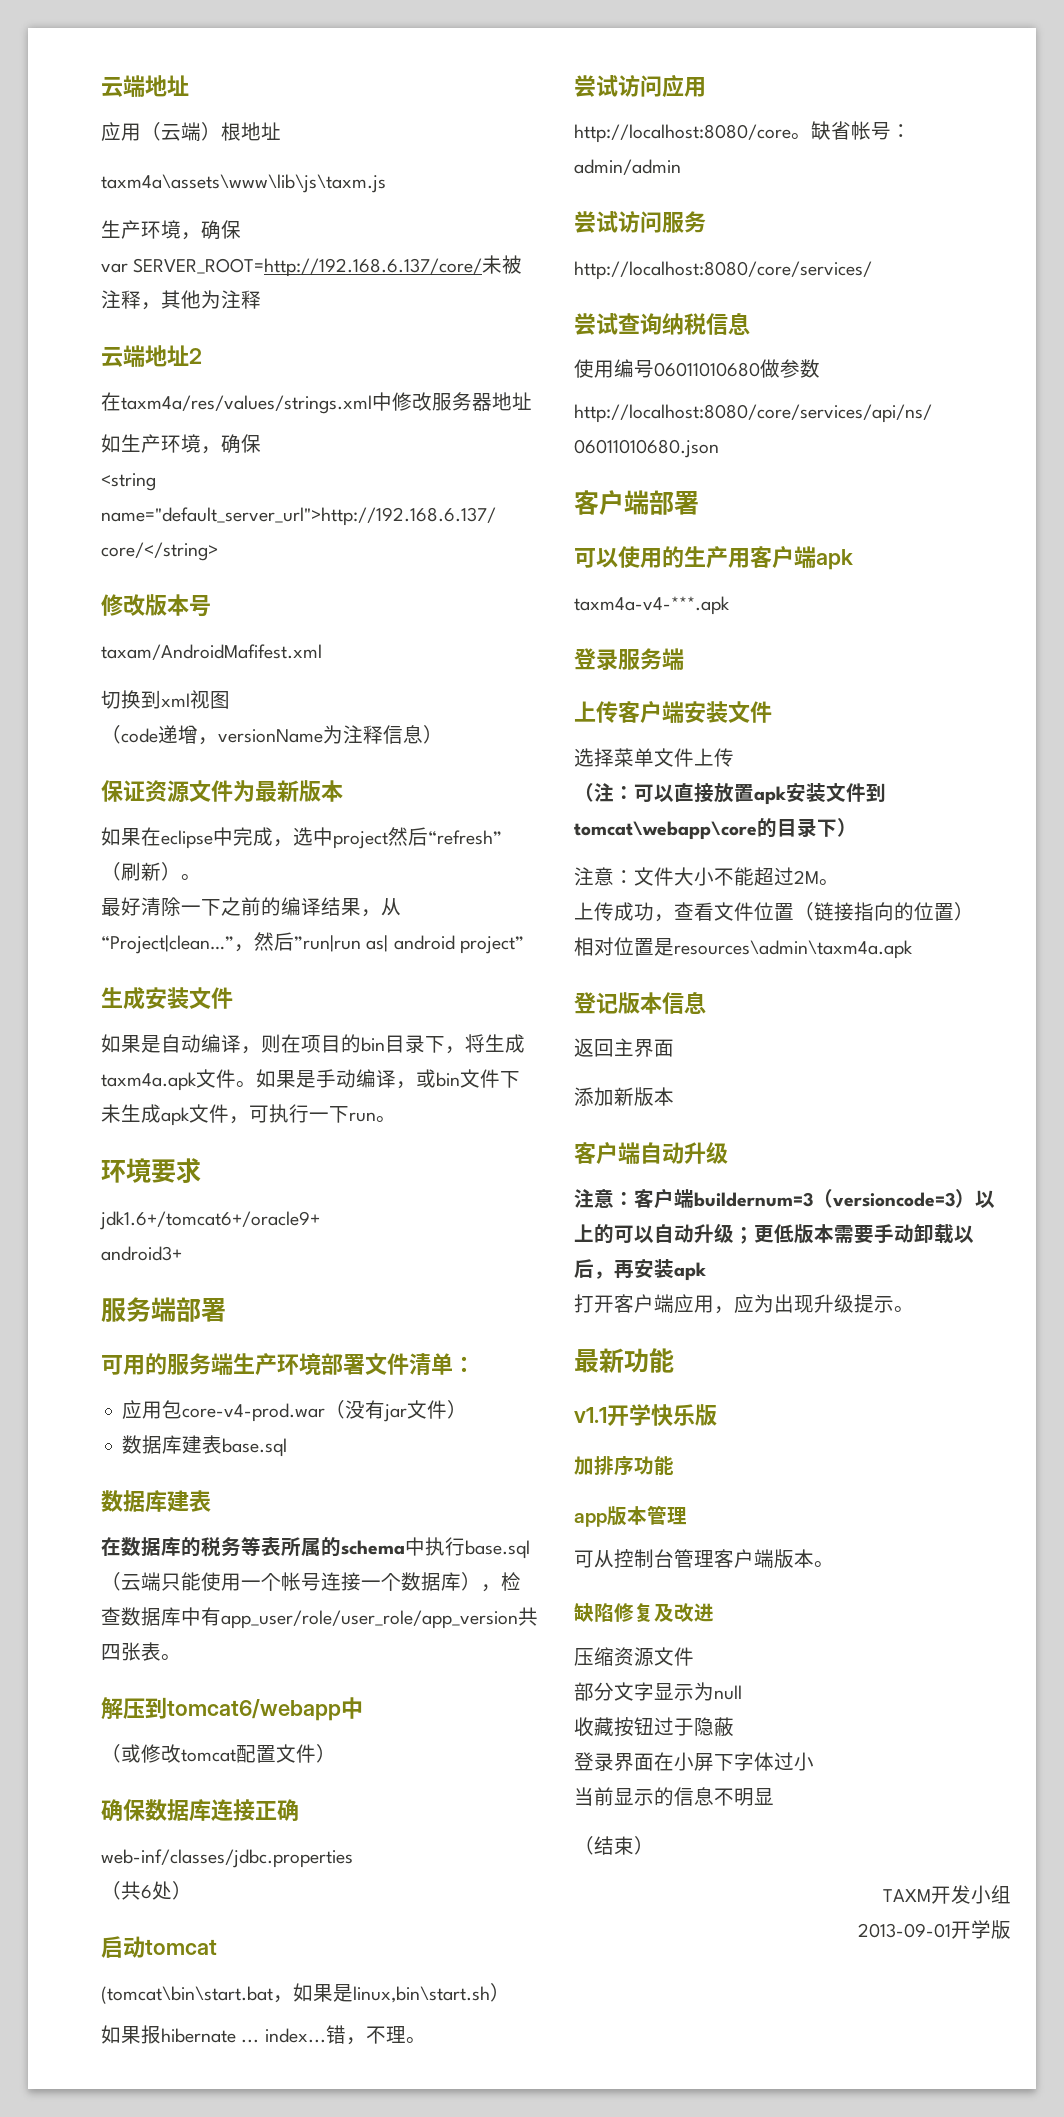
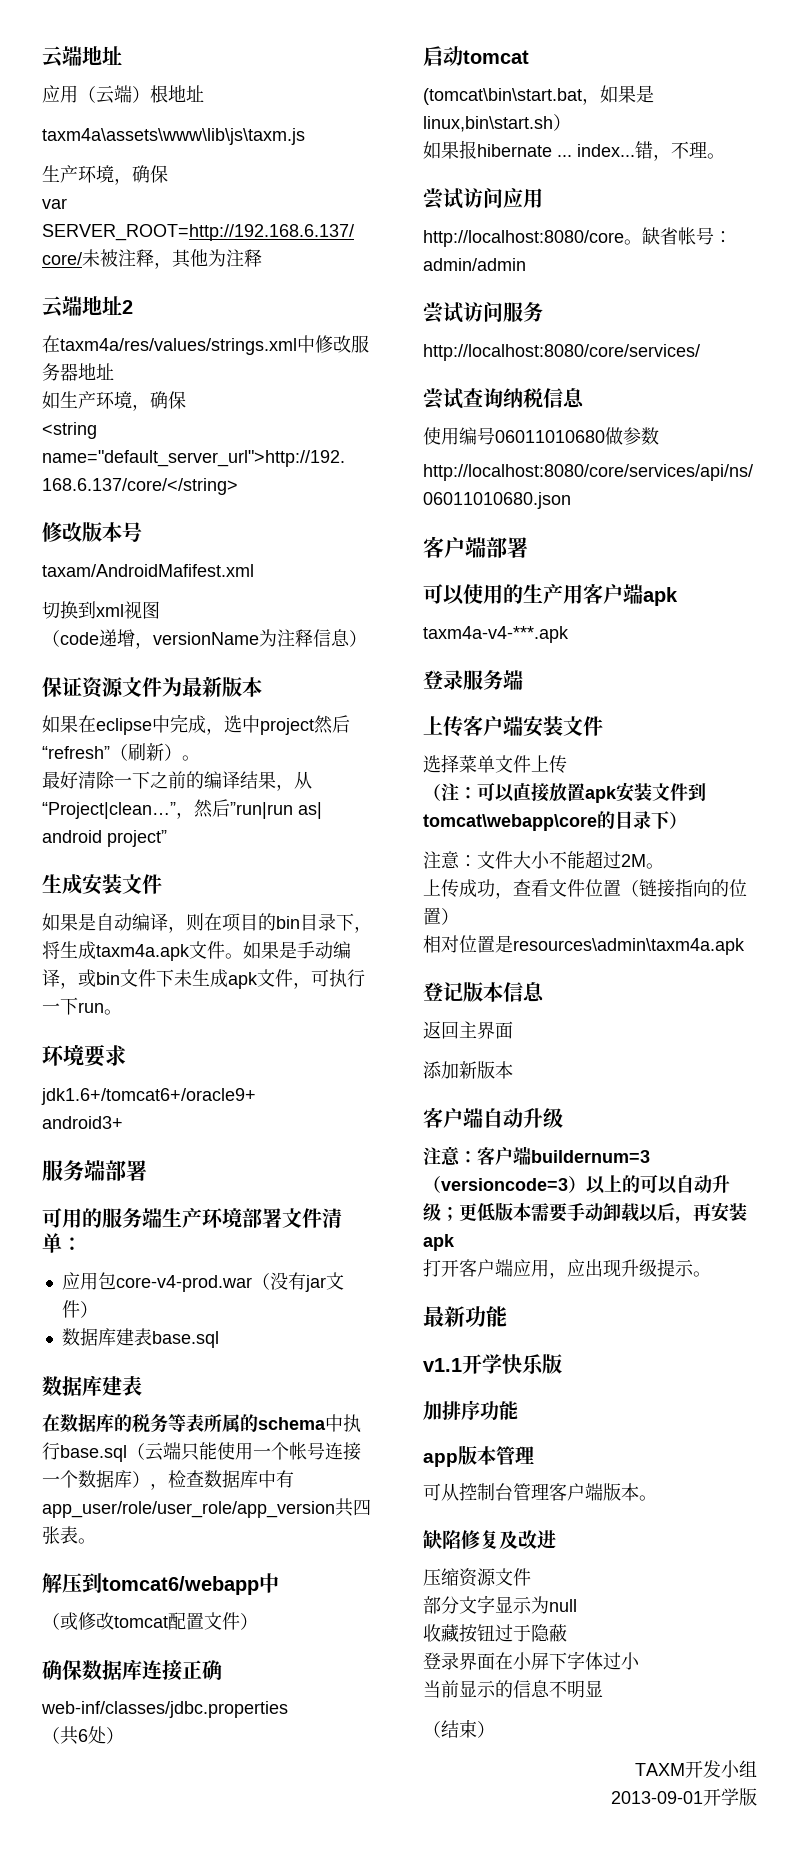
[754,1294,774,1313] 为 -> (585, 1268) none

